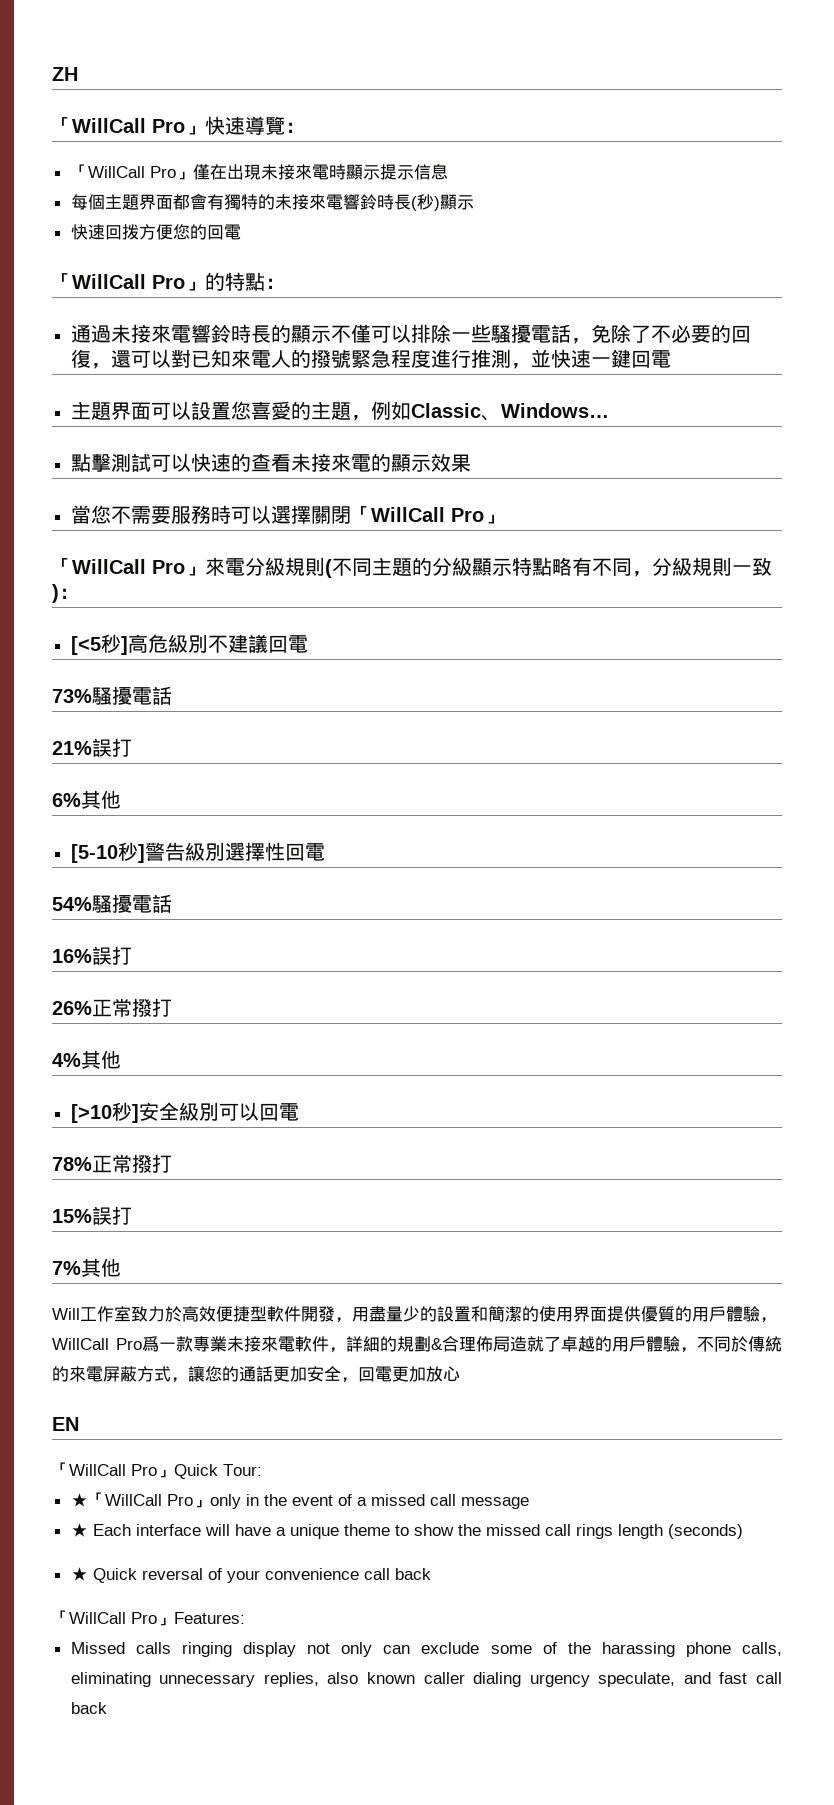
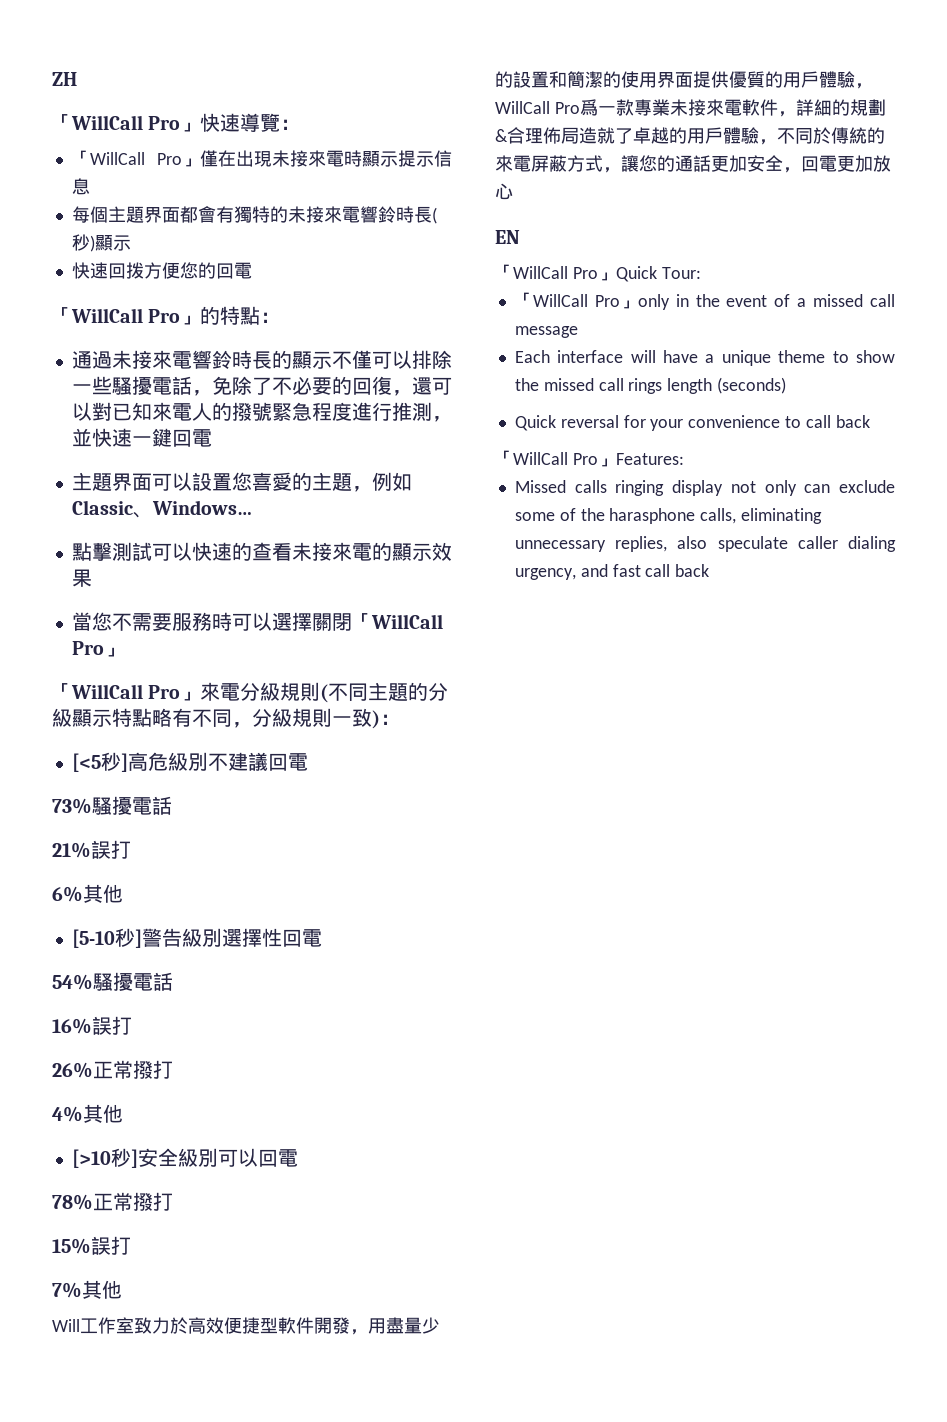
[70,1493,88,1507] ★ -> (701, 273) none
[70,1523,88,1537] ★ -> (578, 332) none
[70,1567,88,1581] ★ -> (787, 385) none
[207,1568,222,1580] of -> [623,415,646,428] for
(359, 1574) none -> [785,416,802,428] to
[601,1642,731,1657] harassing phone -> [609,508,696,524] harasphone
[366,1672,415,1684] known -> [717,536,788,552] speculate
[529,1672,676,1687] urgency speculate, -> [514,568,576,580] urgency,

